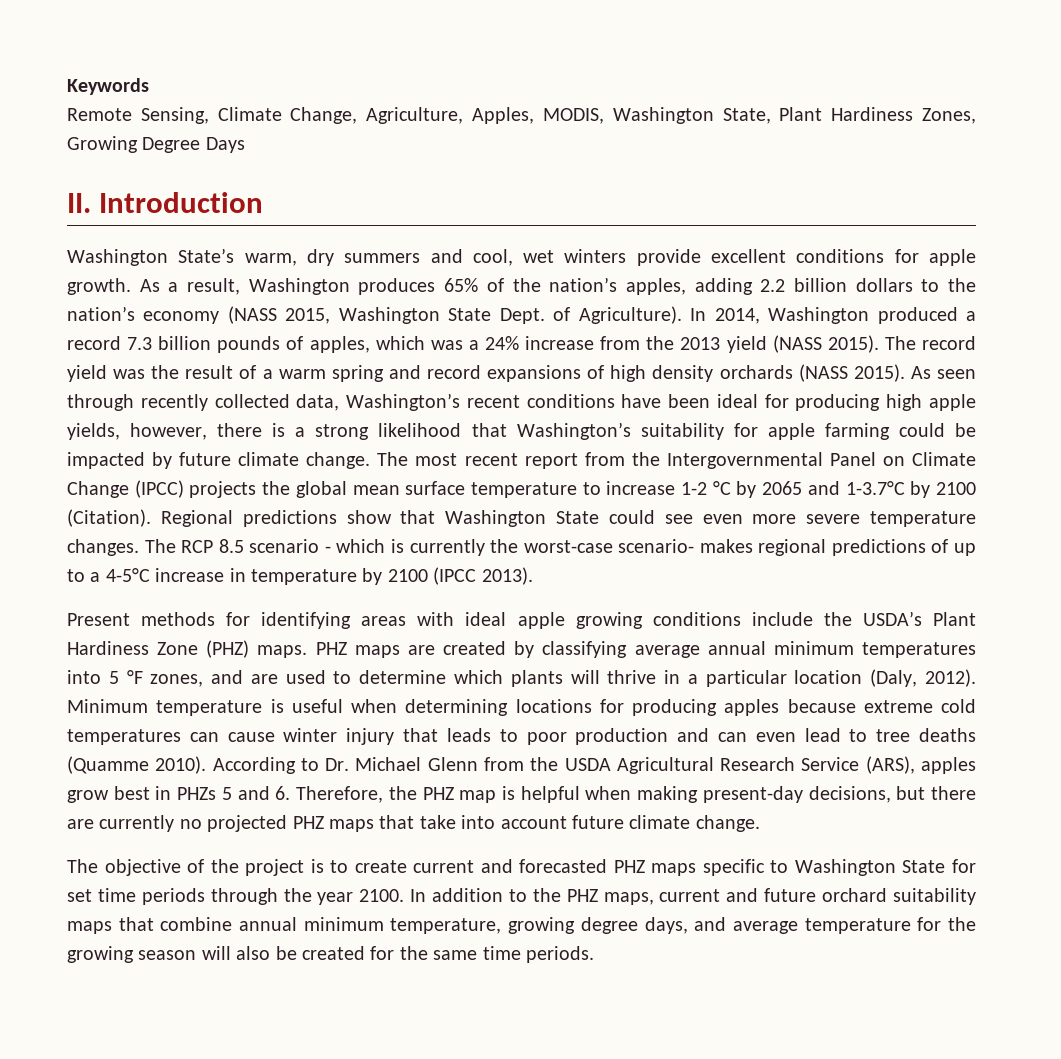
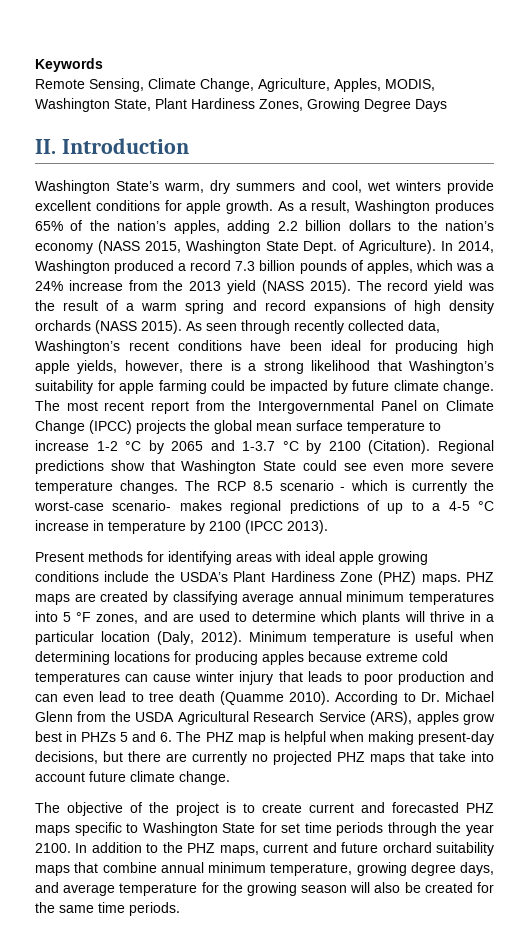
[845,481,905,495] 1-3.7°C -> [242,441,299,451] 1-3.7 °C
[105,568,150,582] 4-5°C -> [448,501,494,511] 4-5 °C
[919,728,976,742] deaths -> [178,691,215,702] death
[296,786,417,803] Therefore, the -> [176,731,202,742] The

